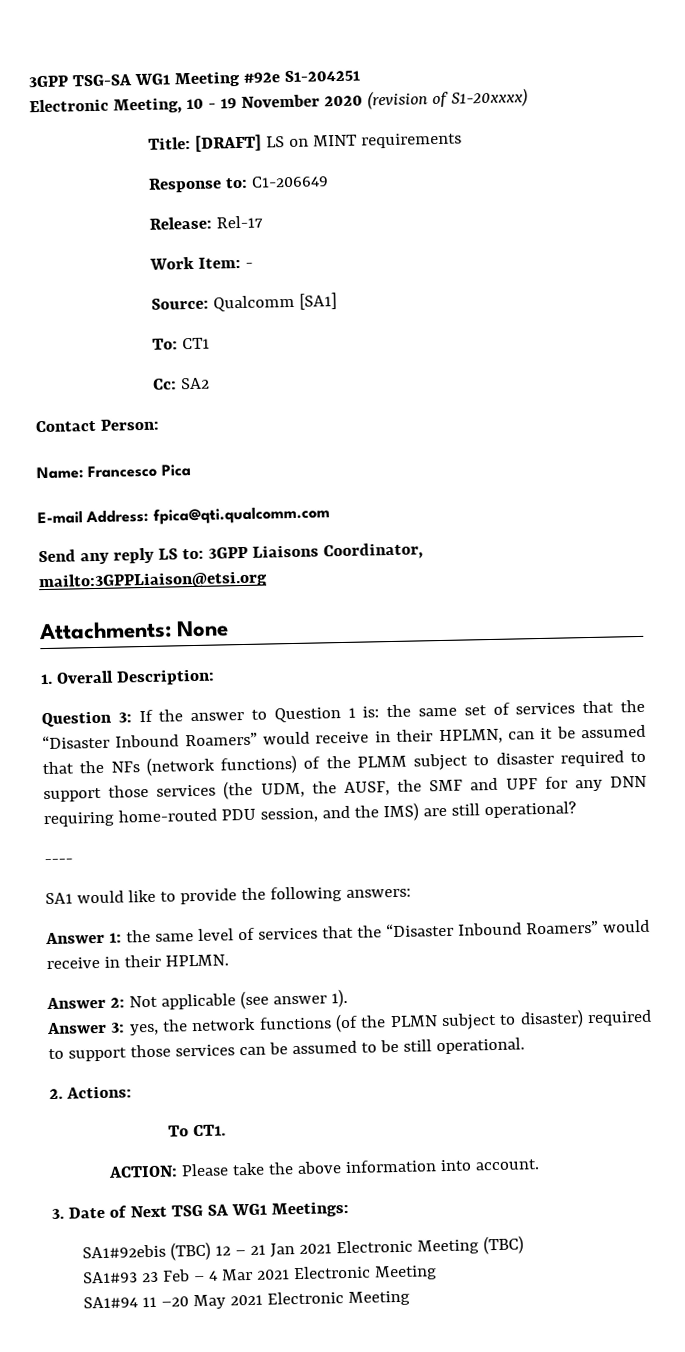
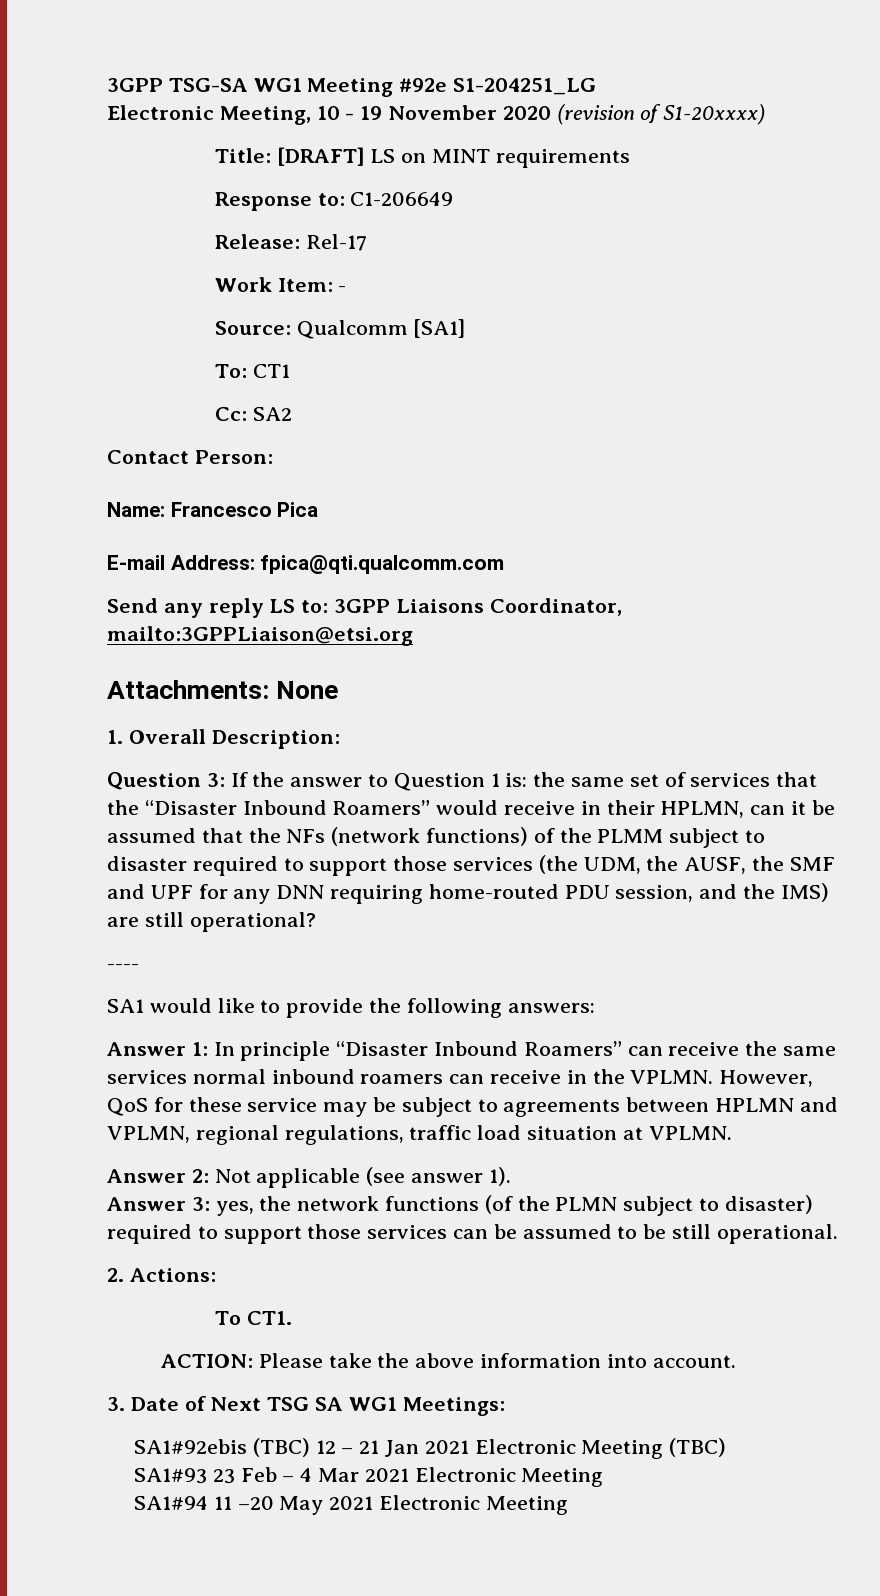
[283,69,360,83] S1-204251 -> [453,78,597,95] S1-204251_LG
[126,919,650,943] [46,954,229,970] the same level of services that the “Disaster Inbound Roamers” would receive in their HPLMN. -> [213,1041,837,1061] [107,1069,814,1087] [107,1097,838,1117] [107,1125,732,1145] In principle “Disaster Inbound Roamers” can receive the same services normal inbound roamers can receive in the VPLMN. However, QoS for these service may be subject to agreements between HPLMN and VPLMN, regional regulations, traffic load situation at VPLMN.

